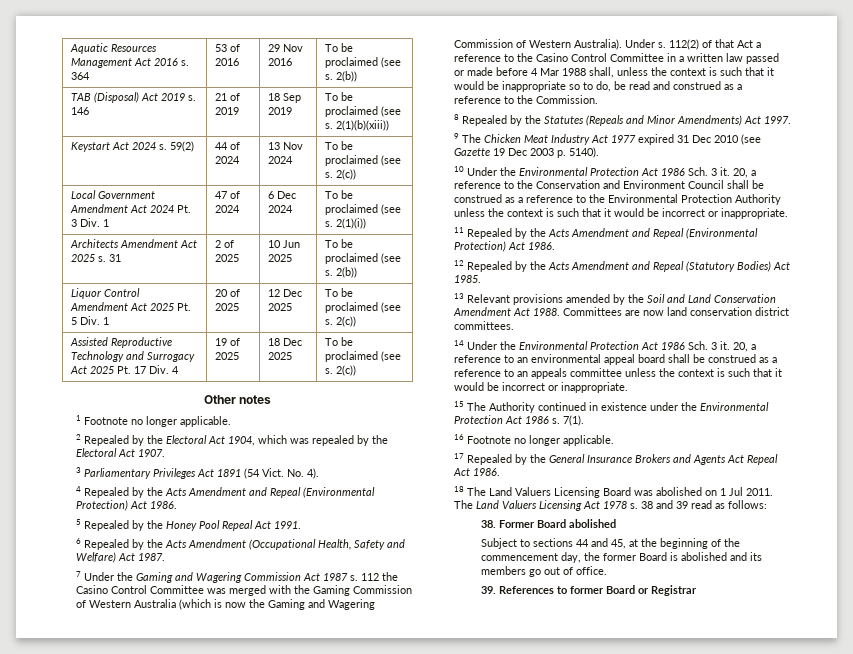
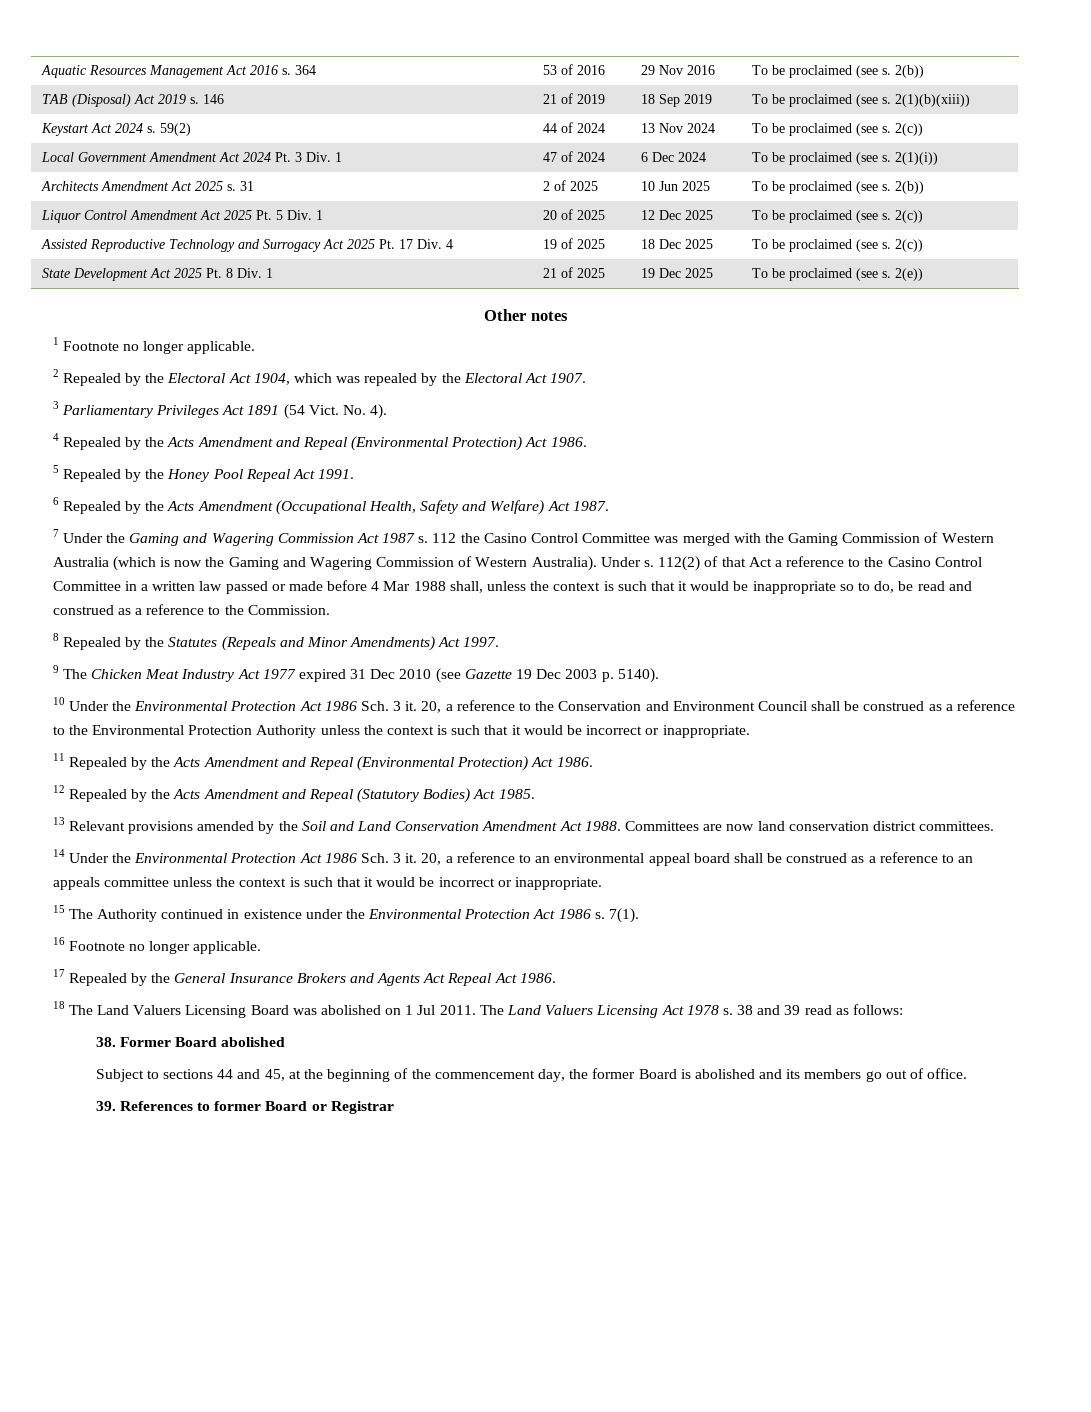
(356, 370) none -> [41,268,273,281] [542,267,605,278] [640,268,713,278] [751,268,923,281] // State Development Act 2025 Pt. 8 Div. 1 | 21 of 2025 | 19 Dec 2025 | To be proclaimed (see s. 2(e))

